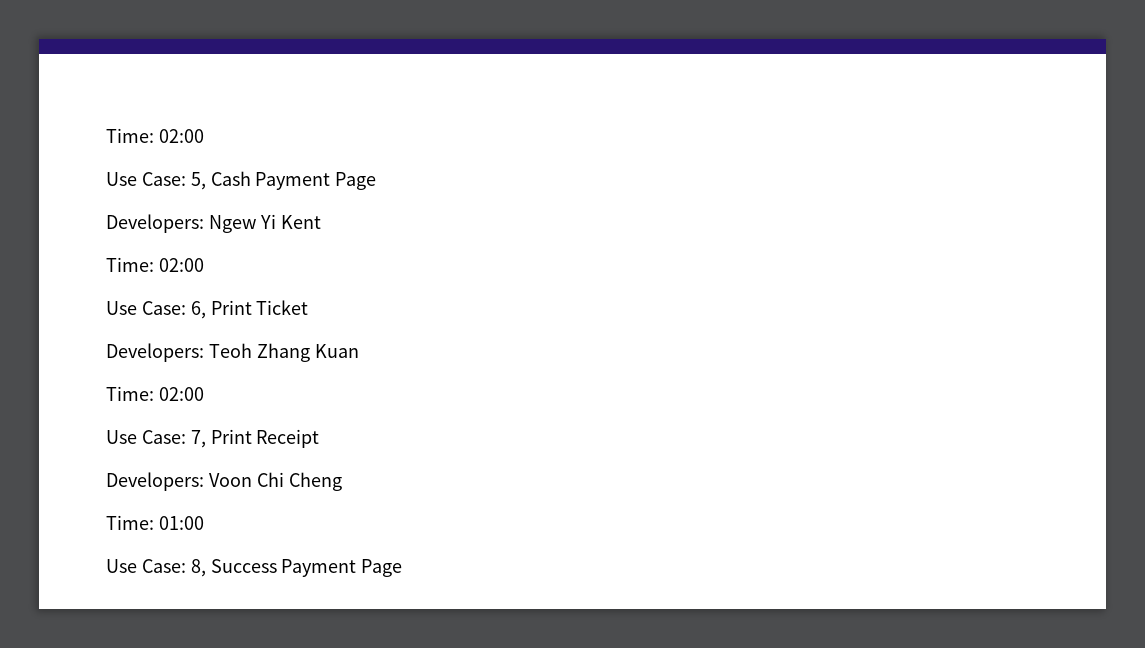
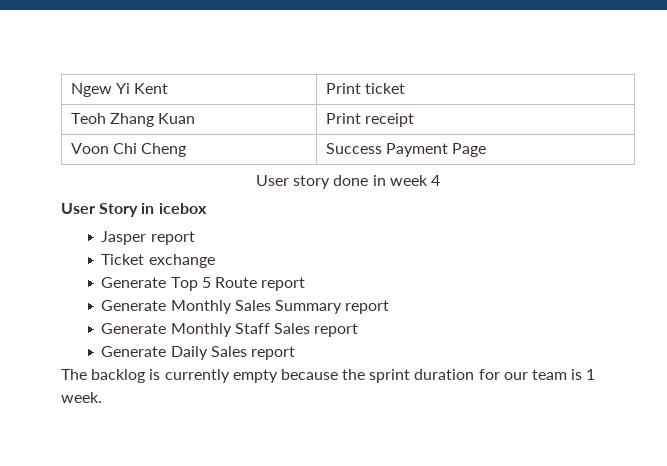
[106,128,204,143] [106,171,377,190] [106,214,321,233] [106,257,204,272] [106,300,309,319] [106,343,359,362] [106,386,204,401] [106,429,320,448] [106,472,342,491] [106,515,204,530] [106,559,403,577] Time: 02:00 // Use Case: 5, Cash Payment Page // Developers: Ngew Yi Kent // Time: 02:00 // Use Case: 6, Print Ticket // Developers: Teoh Zhang Kuan // Time: 02:00 // Use Case: 7, Print Receipt // Developers: Voon Chi Cheng // Time: 01:00 // Use Case: 8, Success Payment Page -> [70,83,168,97] [325,83,405,94] [70,113,195,127] [325,113,414,127] [70,143,186,157] [325,143,486,157] [256,175,440,189] [61,203,207,217] [101,231,195,245] [101,254,215,268] [101,277,306,291] [101,300,390,314] [101,323,359,337] [101,346,296,360] [61,369,596,383] [61,392,102,403] Ngew Yi Kent | Print ticket // Teoh Zhang Kuan | Print receipt // Voon Chi Cheng | Success Payment Page // User story done in week 4 // User Story in icebox // Jasper report // Ticket exchange // Generate Top 5 Route report // Generate Monthly Sales Summary report // Generate Monthly Staff Sales report // Generate Daily Sales report // The backlog is currently empty because the sprint duration for our team is 1 week.

